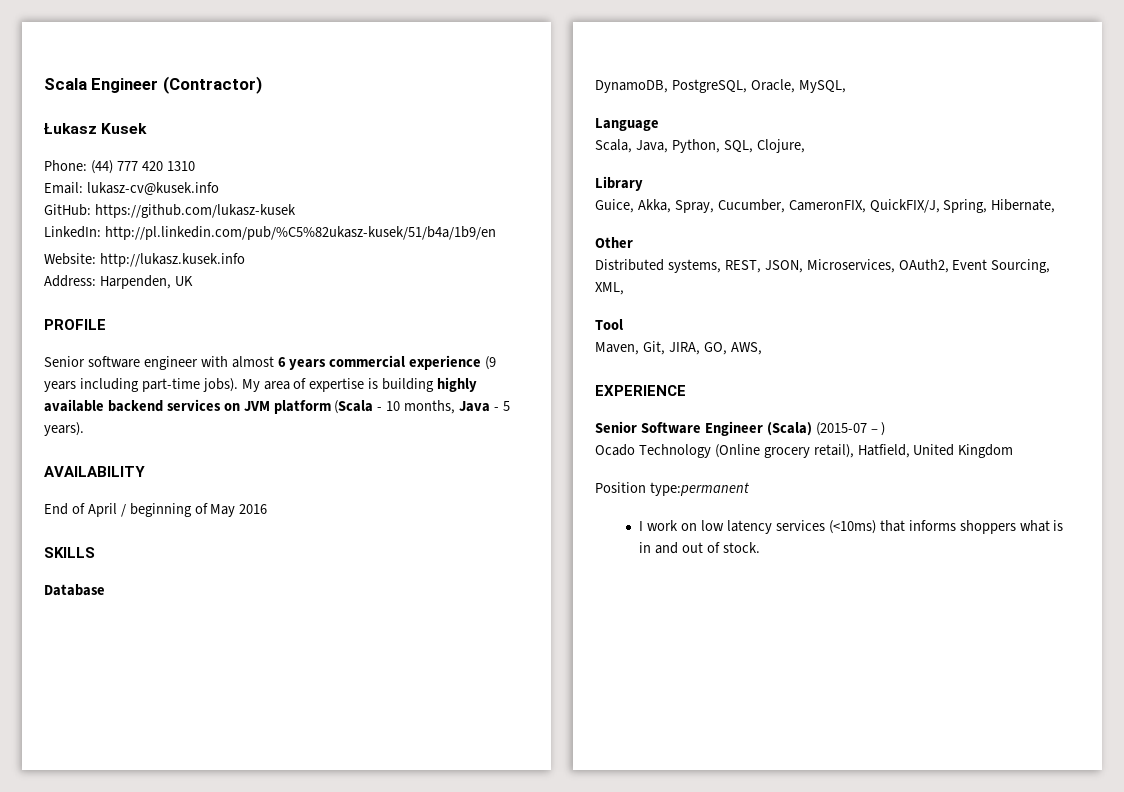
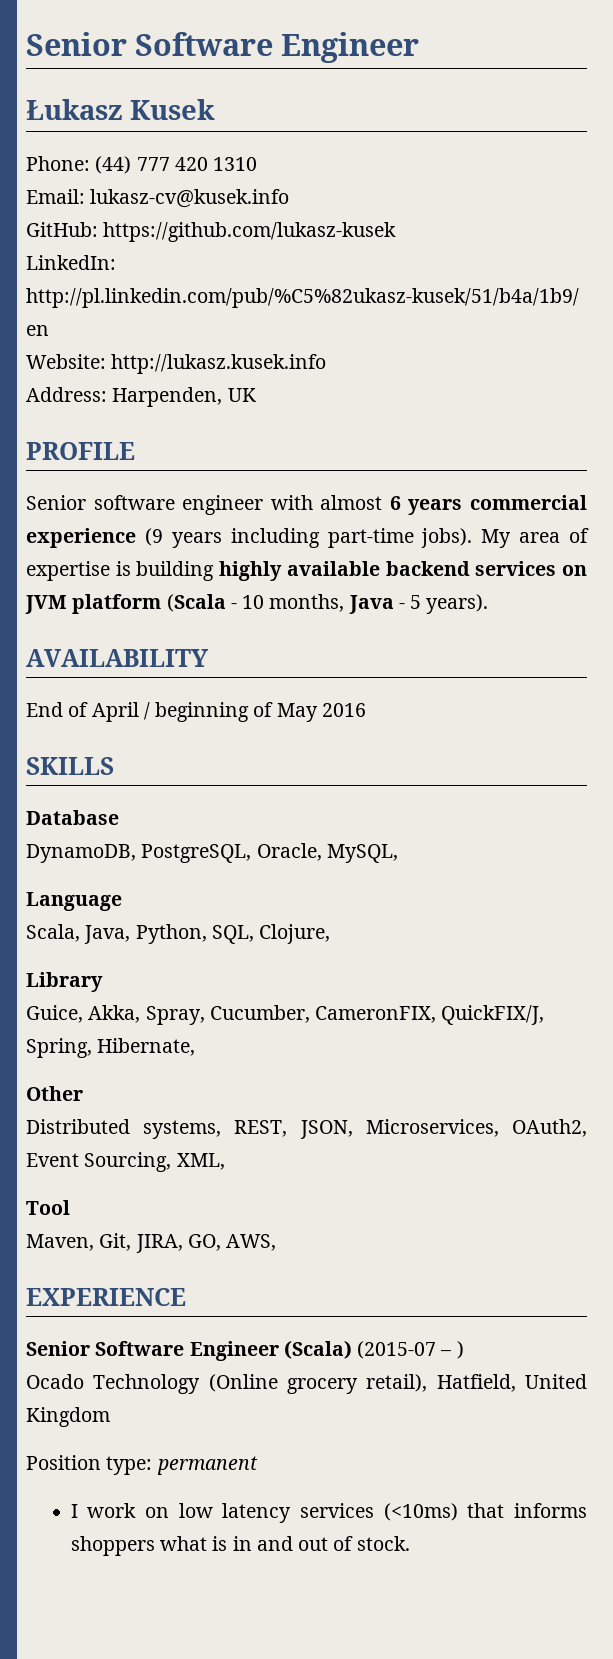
[44,76,262,94] Scala Engineer (Contractor) -> [26,32,420,63] Senior Software Engineer
[649,482,749,496] type:permanent -> [106,1456,258,1475] type: permanent

